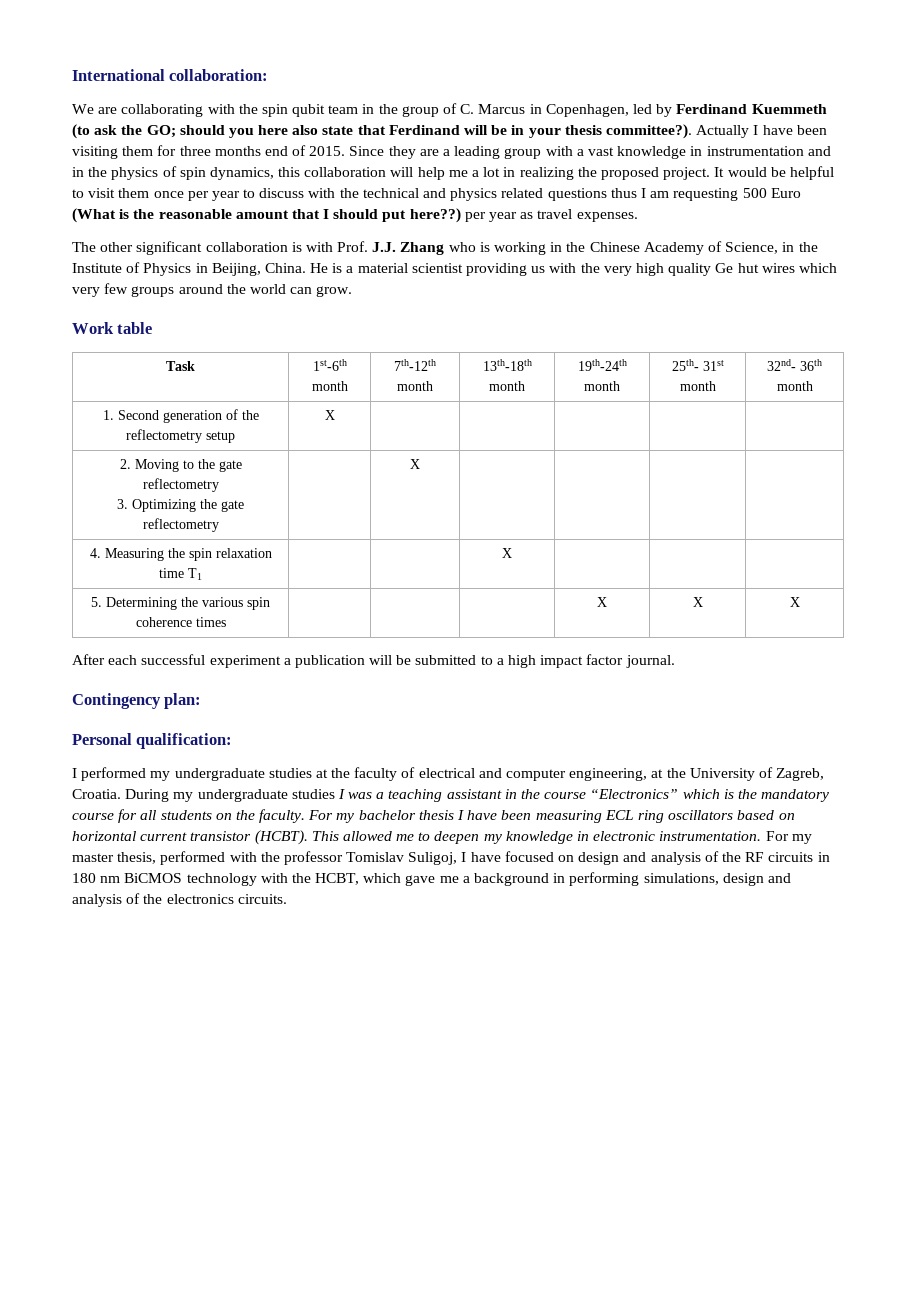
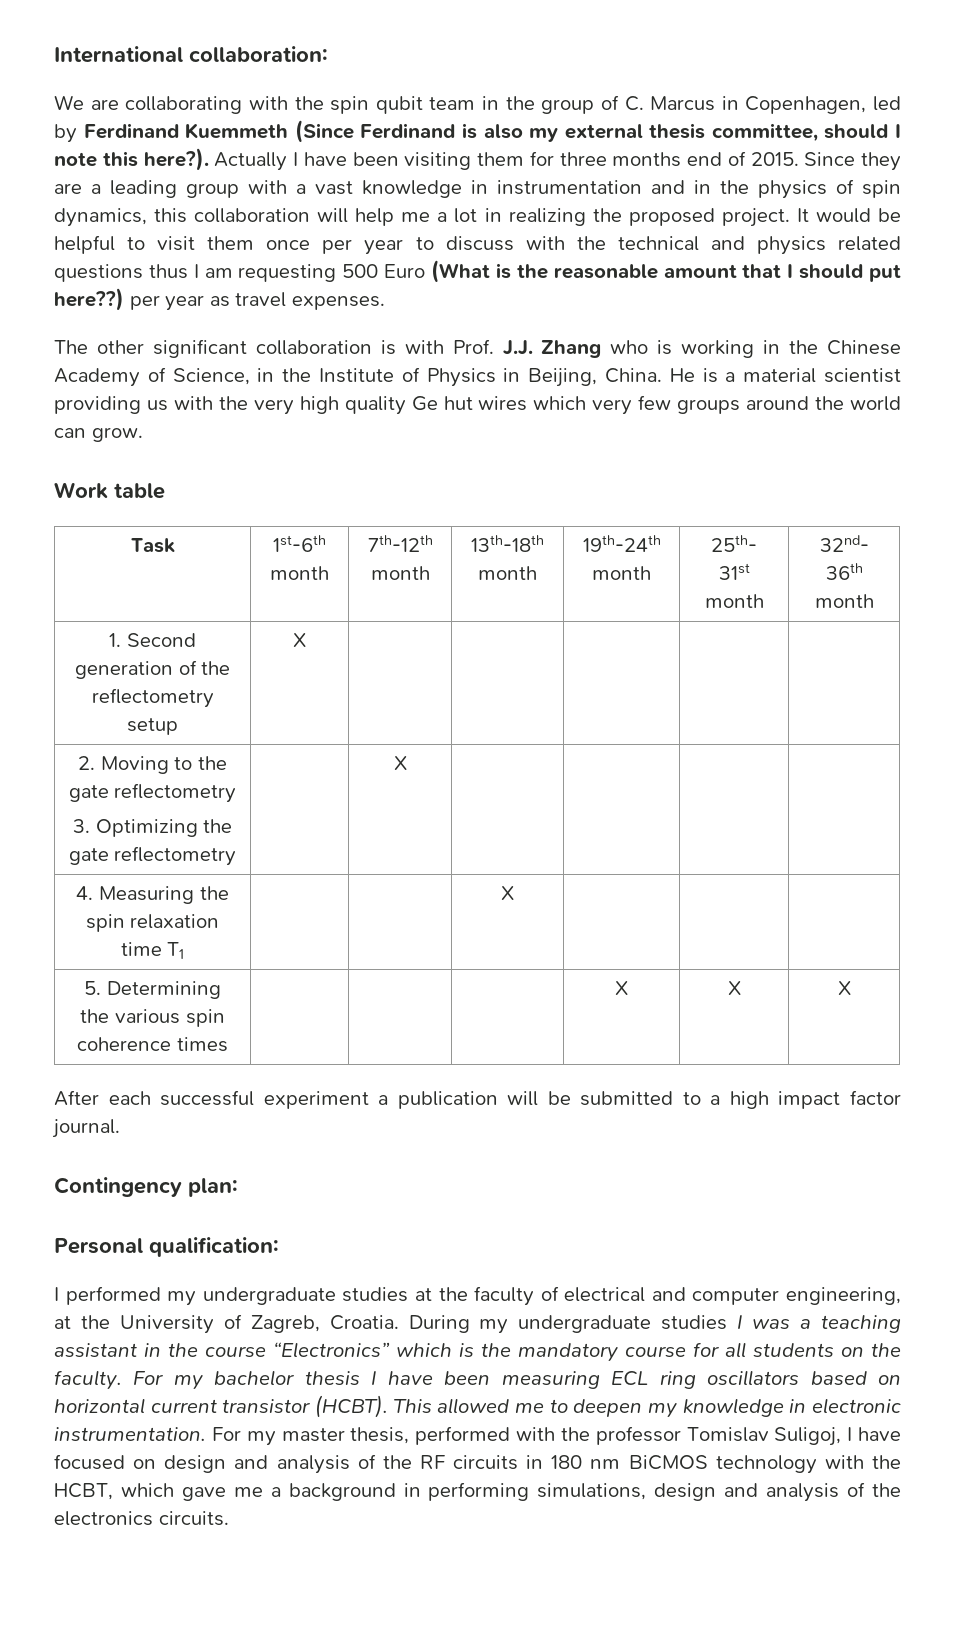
[72,124,692,139] (to ask the GO; should you here also state that Ferdinand will be in your thesis committee?). -> [294,120,901,143] [54,148,209,171] (Since Ferdinand is also my external thesis committee, should I note this here?).

